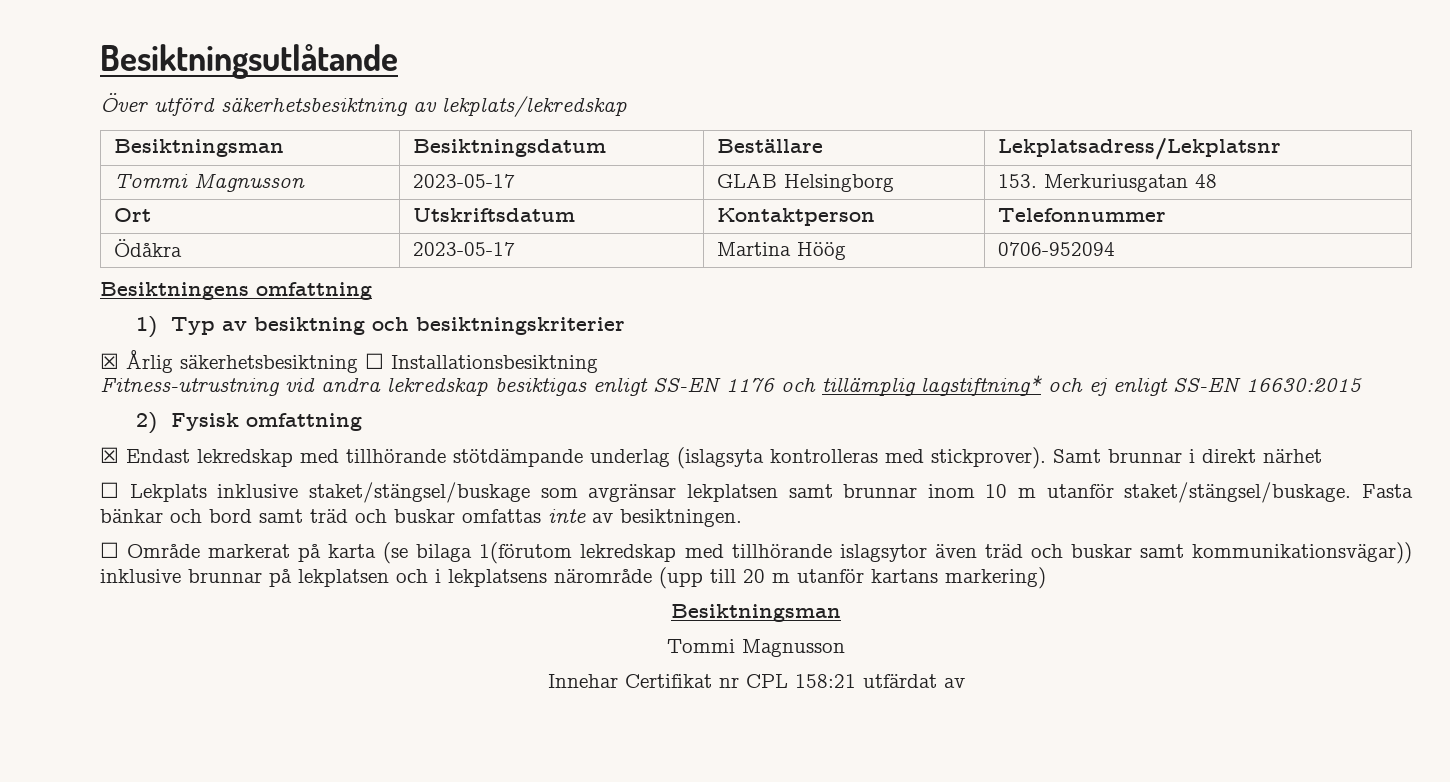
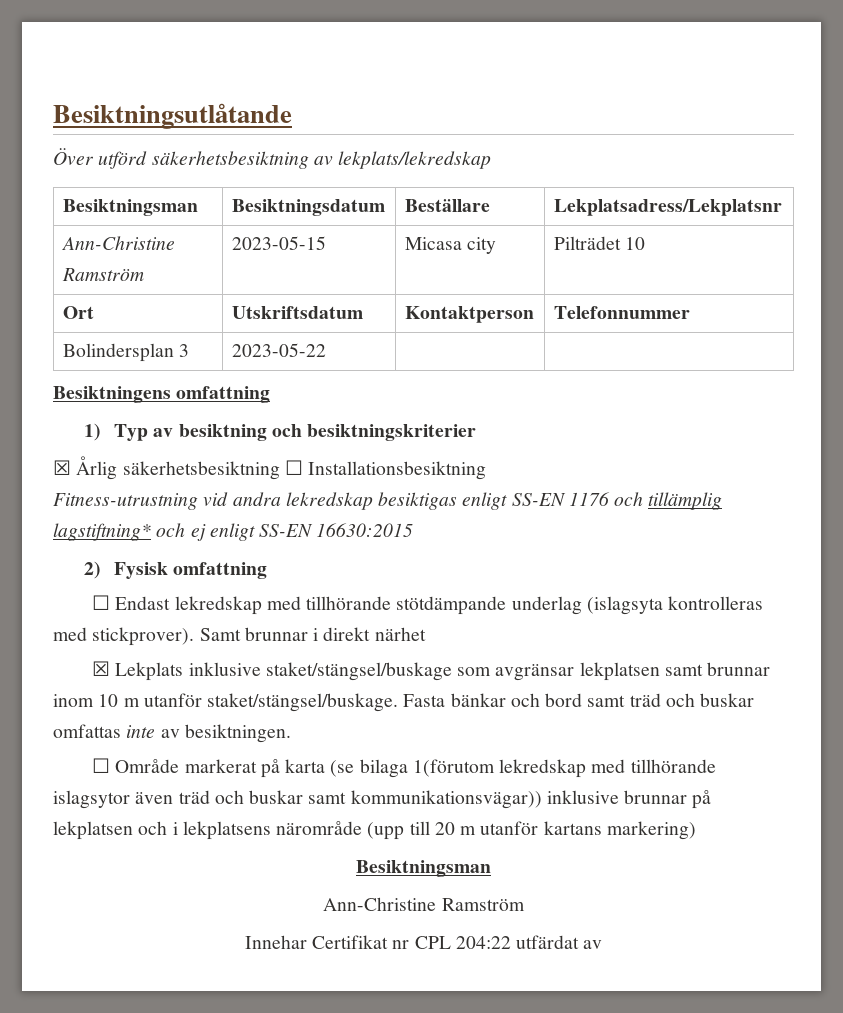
[114,173,306,192] [413,174,516,188] [717,173,895,192] [998,174,1218,192] Tommi Magnusson | 2023-05-17 | GLAB Helsingborg | 153. Merkuriusgatan 48 -> [61,236,175,250] [61,268,144,281] [231,236,326,250] [404,237,496,254] [553,236,645,250] Ann-Christine Ramström | 2023-05-15 | Micasa city | Pilträdet 10
[114,239,183,257] [413,242,516,256] [717,242,847,260] [998,242,1116,256] Ödåkra | 2023-05-17 | Martina Höög | 0706-952094 -> [62,343,189,362] [231,343,326,357] Bolindersplan 3 | 2023-05-22 | |
[100,447,119,463] ☒ -> [91,595,110,610] ☐
[100,482,119,498] ☐ -> [91,661,110,676] ☒
[667,639,845,657] Tommi Magnusson -> [323,897,525,911] Ann-Christine Ramström
[794,674,856,688] 158:21 -> [455,936,511,949] 204:22

